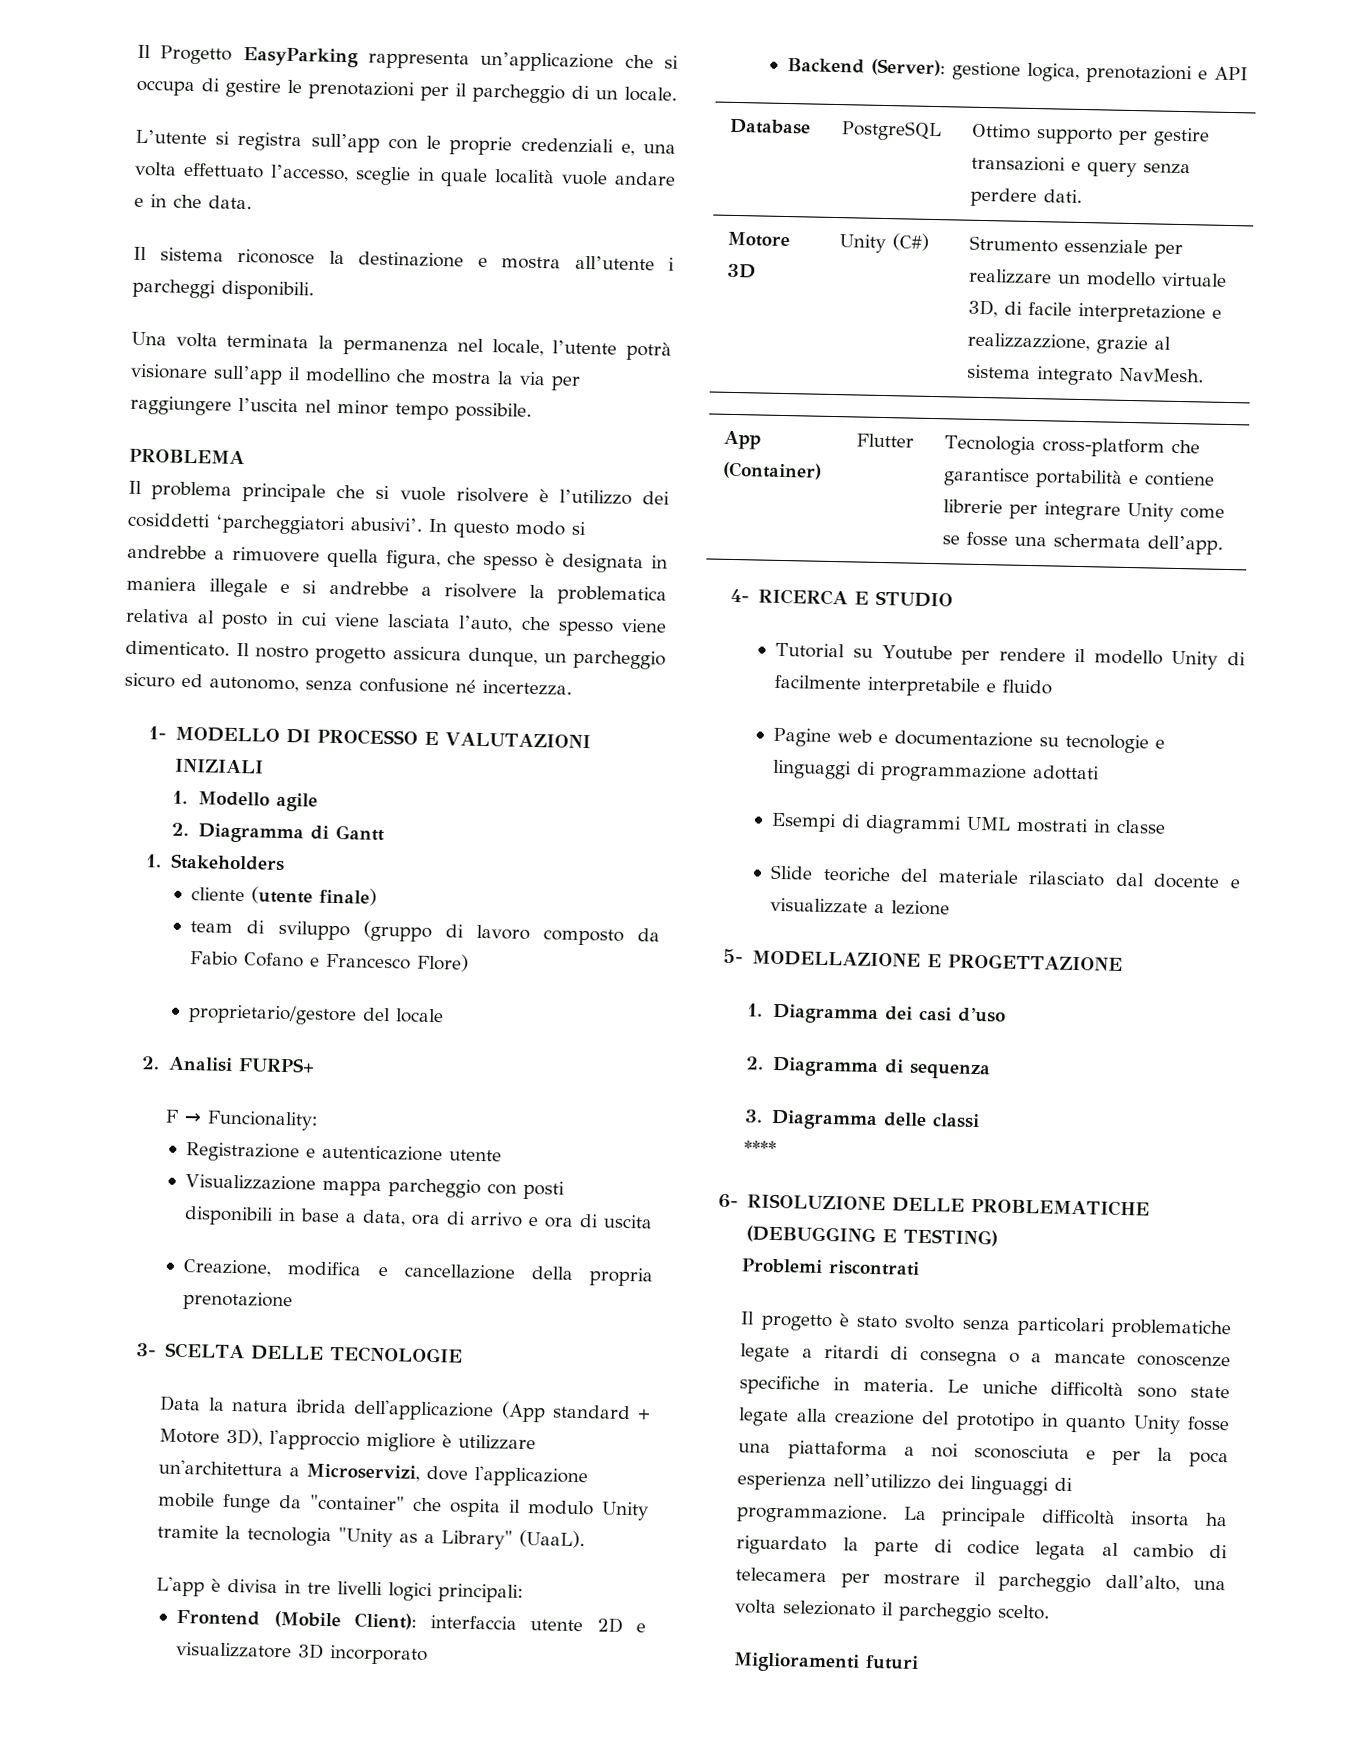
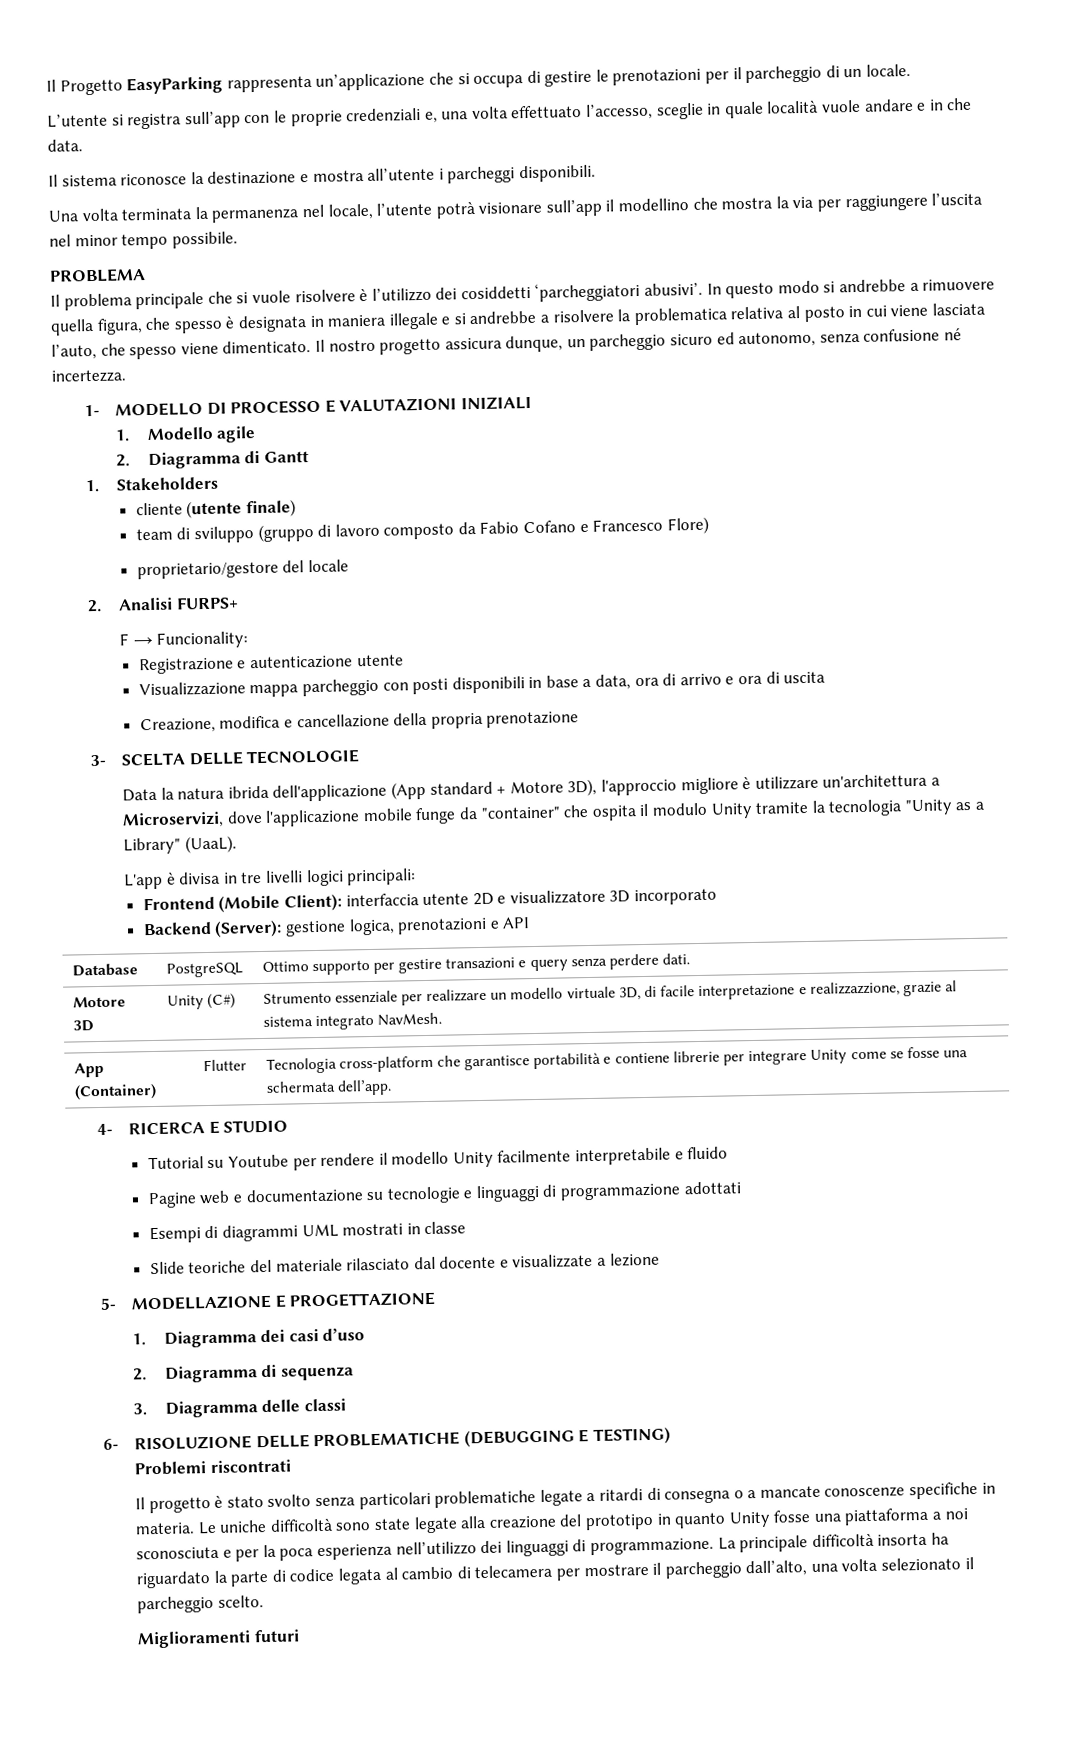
[1227,652,1246,666] di -> (494, 1159) none
[744,1140,778,1156] // **** -> (346, 1405) none

